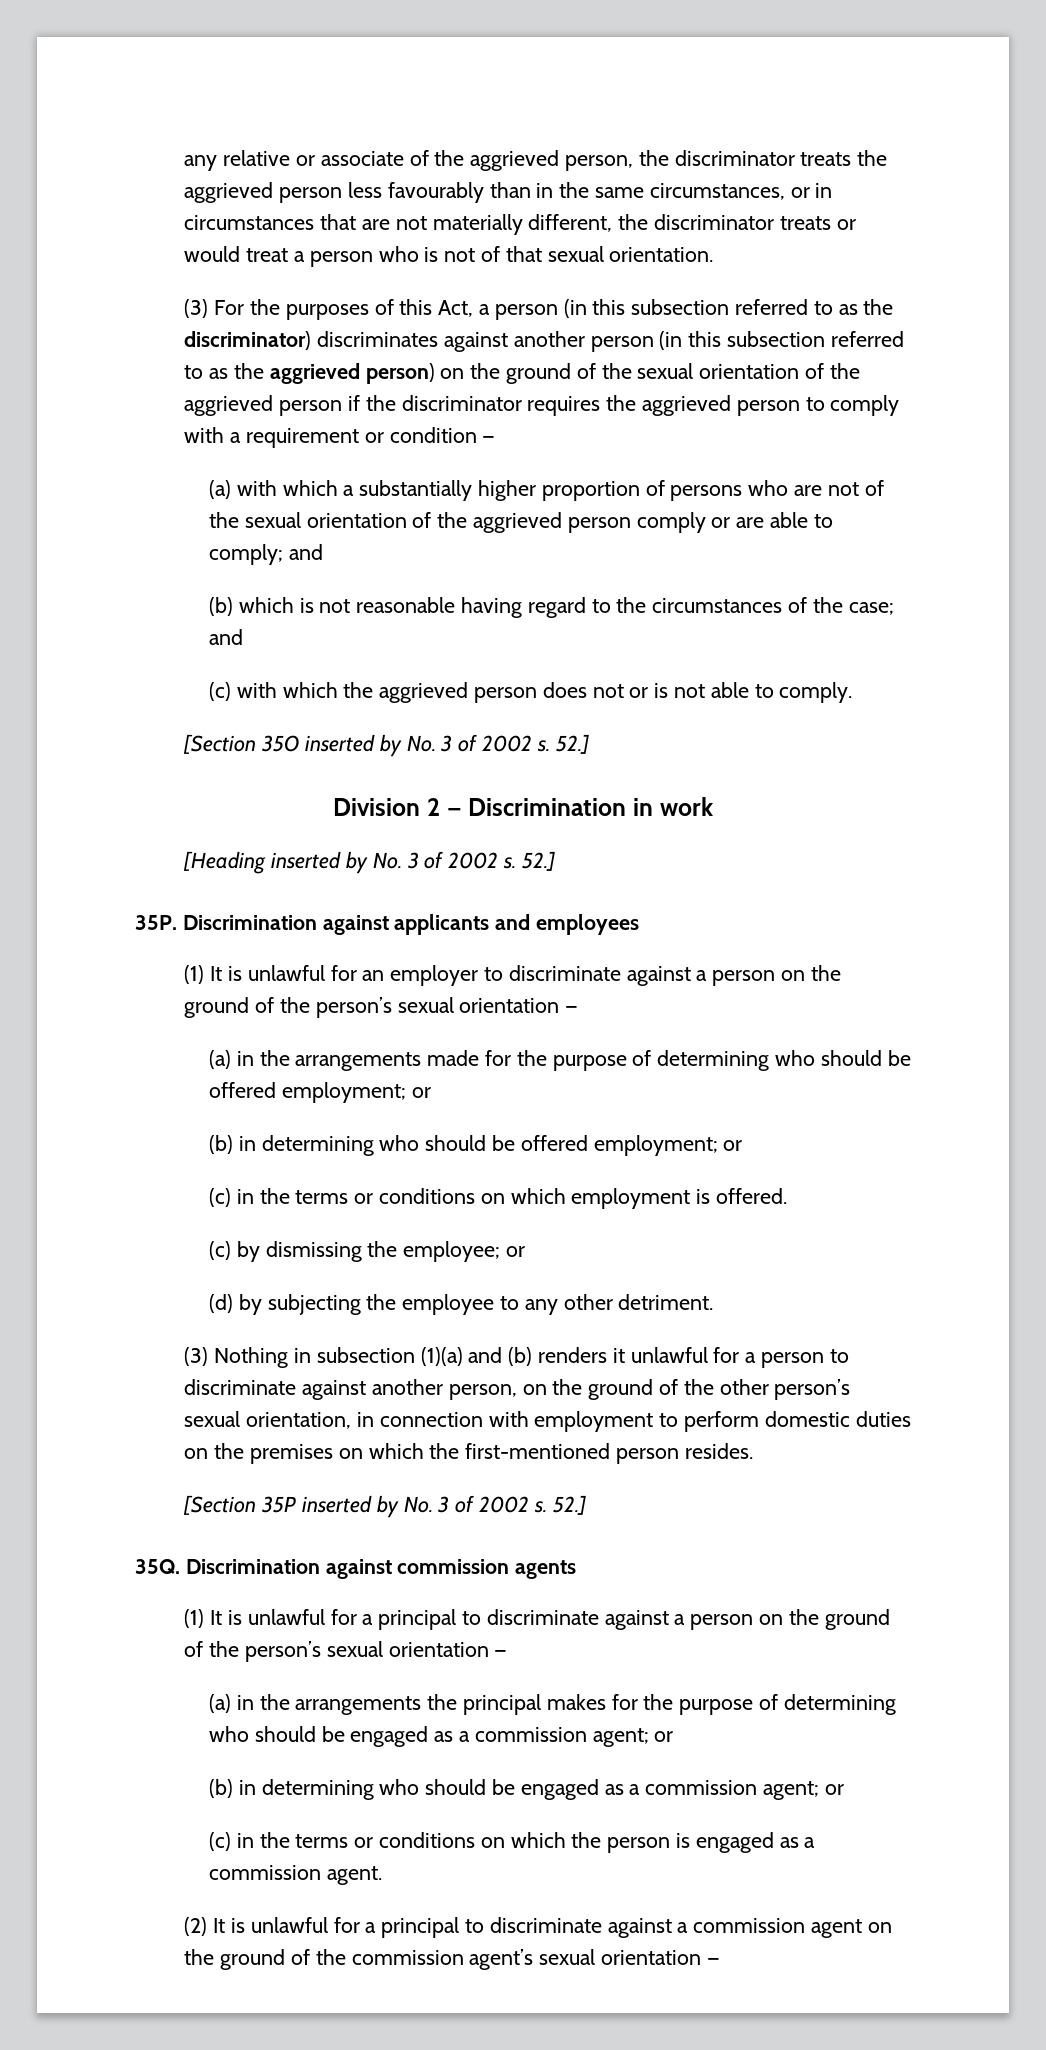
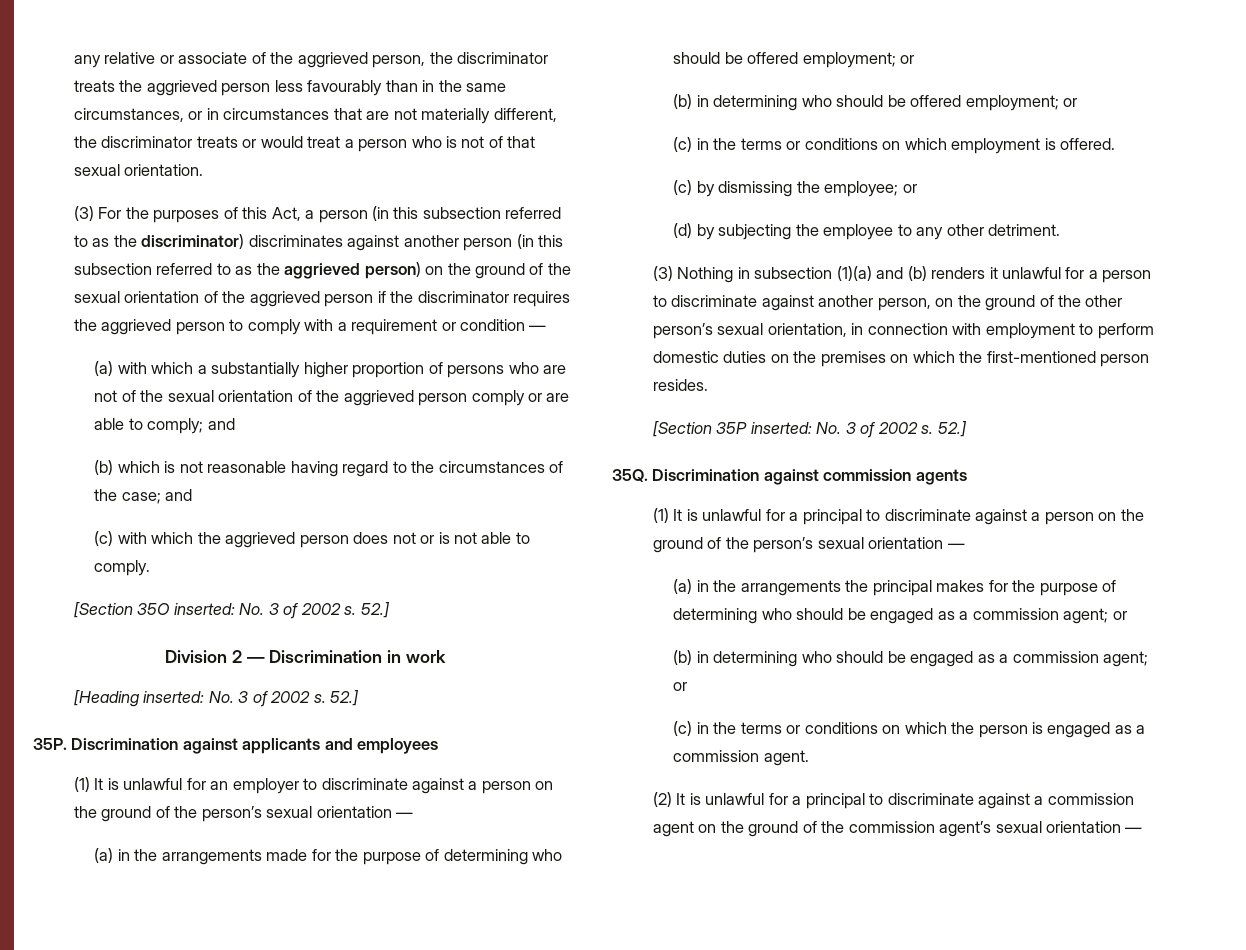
[304,734,402,757] inserted by -> [173,603,235,615] inserted:
[271,851,368,874] inserted by -> [143,691,205,703] inserted:
[301,1495,399,1518] inserted by -> [750,422,812,434] inserted:

